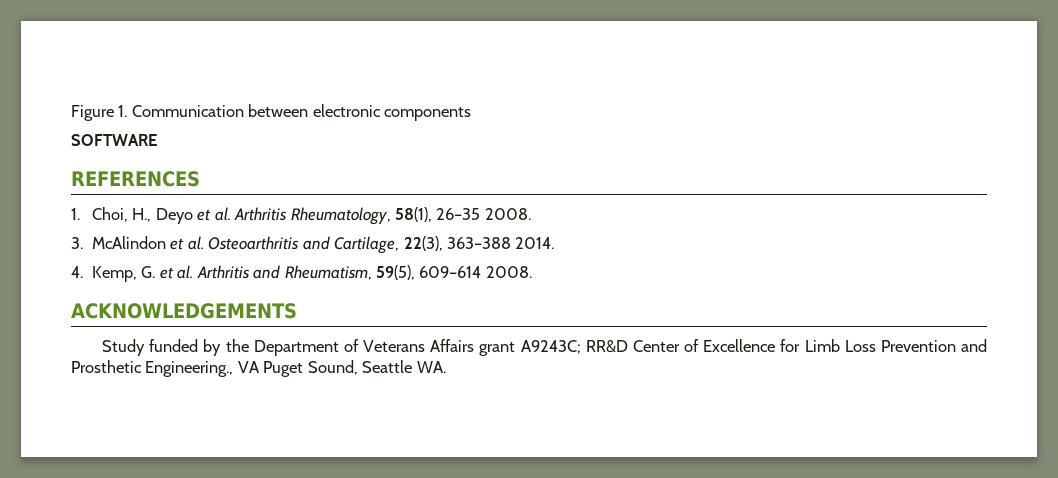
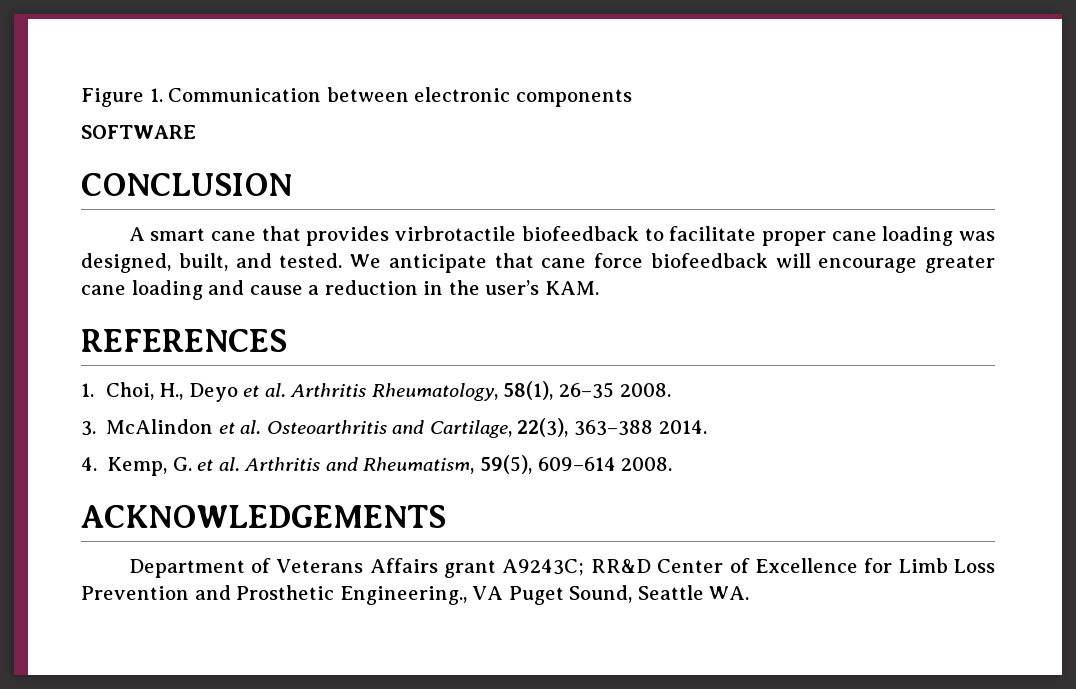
(157, 140) none -> [81,173,292,196] [128,226,995,246] [81,253,996,273] [81,280,599,300] // CONCLUSION // A smart cane that provides virbrotactile biofeedback to facilitate proper cane loading was designed, built, and tested. We anticipate that cane force biofeedback will encourage greater cane loading and cause a reduction in the user’s KAM.
[102,339,249,356] Study funded by the -> (446, 516) none

